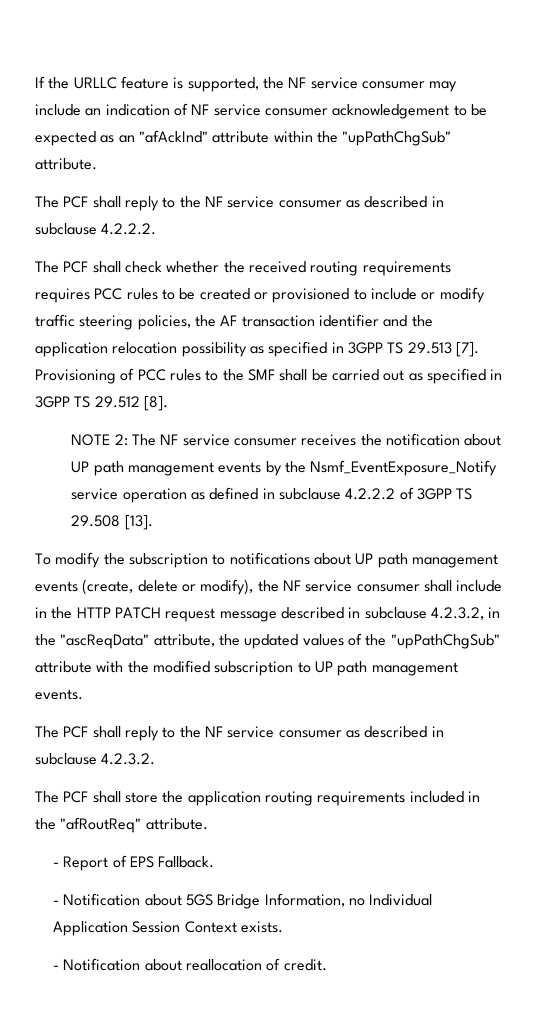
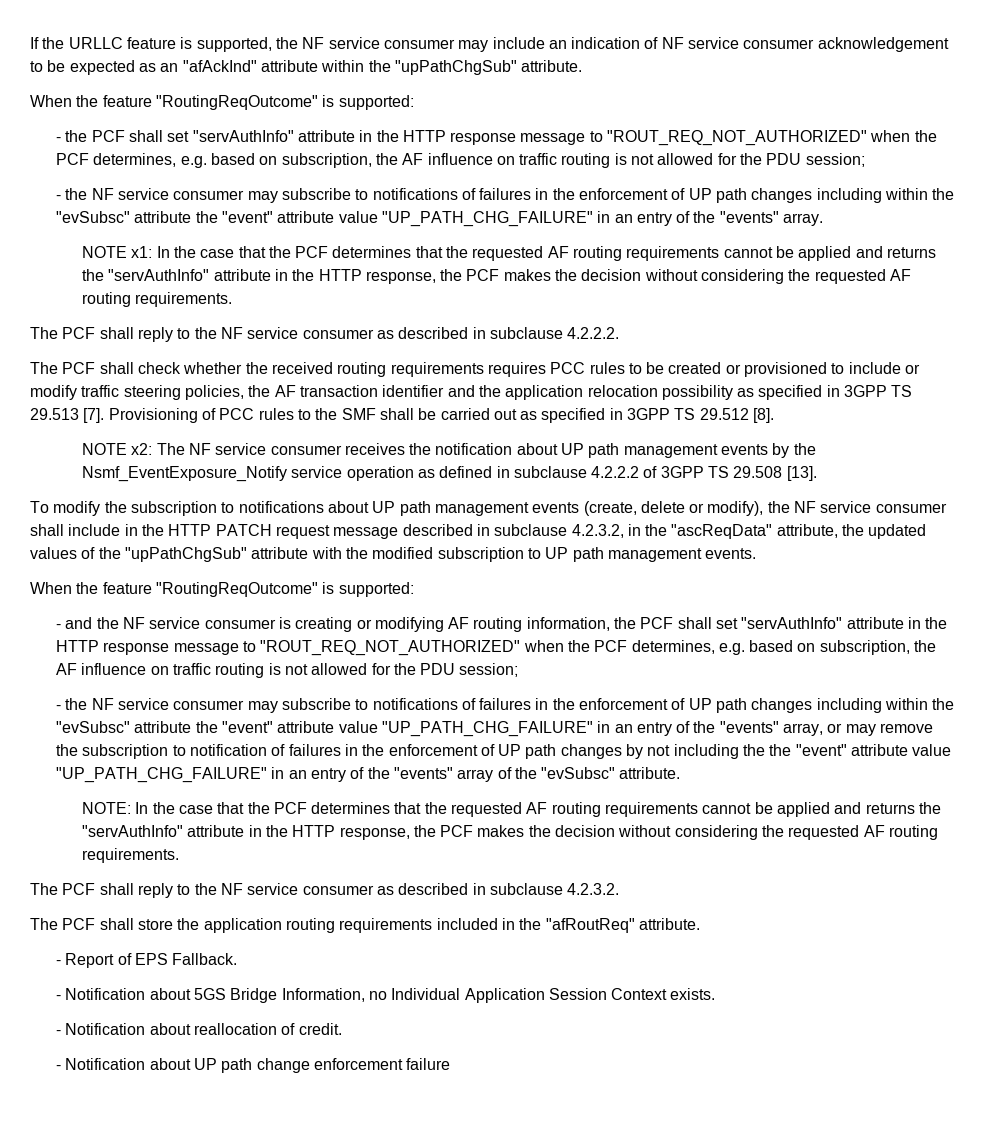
(97, 164) none -> [30,95,414,110] [55,130,937,146] [55,153,865,168] [55,188,955,203] [55,211,824,227] [81,246,936,261] [81,269,912,284] [81,292,233,307] // When the feature "RoutingReqOutcome" is supported: // - the PCF shall set "servAuthInfo" attribute in the HTTP response message to "ROUT_REQ_NOT_AUTHORIZED" when the PCF determines, e.g. based on subscription, the AF influence on traffic routing is not allowed for the PDU session; // - the NF service consumer may subscribe to notifications of failures in the enforcement of UP path changes including within the "evSubsc" attribute the "event" attribute value "UP_PATH_CHG_FAILURE" in an entry of the "events" array. // NOTE x1: In the case that the PCF determines that the requested AF routing requirements cannot be applied and returns the "servAuthInfo" attribute in the HTTP response, the PCF makes the decision without considering the requested AF routing requirements.
[114,434,128,446] 2: -> [131,443,153,455] x2:
(83, 694) none -> [30,582,414,597] [55,617,948,632] [55,640,937,656] [55,663,519,678] [55,698,955,713] [55,721,934,737] [55,744,952,759] [55,767,681,783] [81,802,941,817] [81,825,939,840] [81,848,179,863] // When the feature "RoutingReqOutcome" is supported: // - and the NF service consumer is creating or modifying AF routing information, the PCF shall set "servAuthInfo" attribute in the HTTP response message to "ROUT_REQ_NOT_AUTHORIZED" when the PCF determines, e.g. based on subscription, the AF influence on traffic routing is not allowed for the PDU session; // - the NF service consumer may subscribe to notifications of failures in the enforcement of UP path changes including within the "evSubsc" attribute the "event" attribute value "UP_PATH_CHG_FAILURE" in an entry of the "events" array, or may remove the subscription to notification of failures in the enforcement of UP path changes by not including the the "event" attribute value "UP_PATH_CHG_FAILURE" in an entry of the "events" array of the "evSubsc" attribute. // NOTE: In the case that the PCF determines that the requested AF routing requirements cannot be applied and returns the "servAuthInfo" attribute in the HTTP response, the PCF makes the decision without considering the requested AF routing requirements.
(327, 965) none -> [55,1058,451,1073] // - Notification about UP path change enforcement failure

